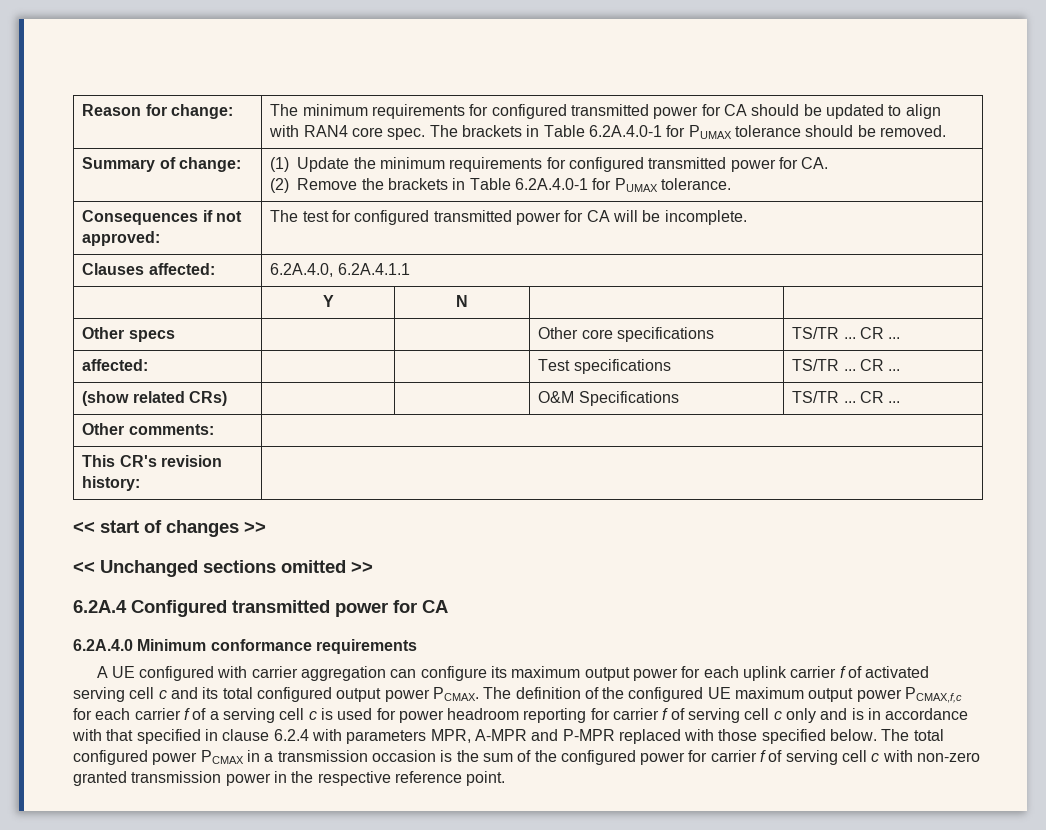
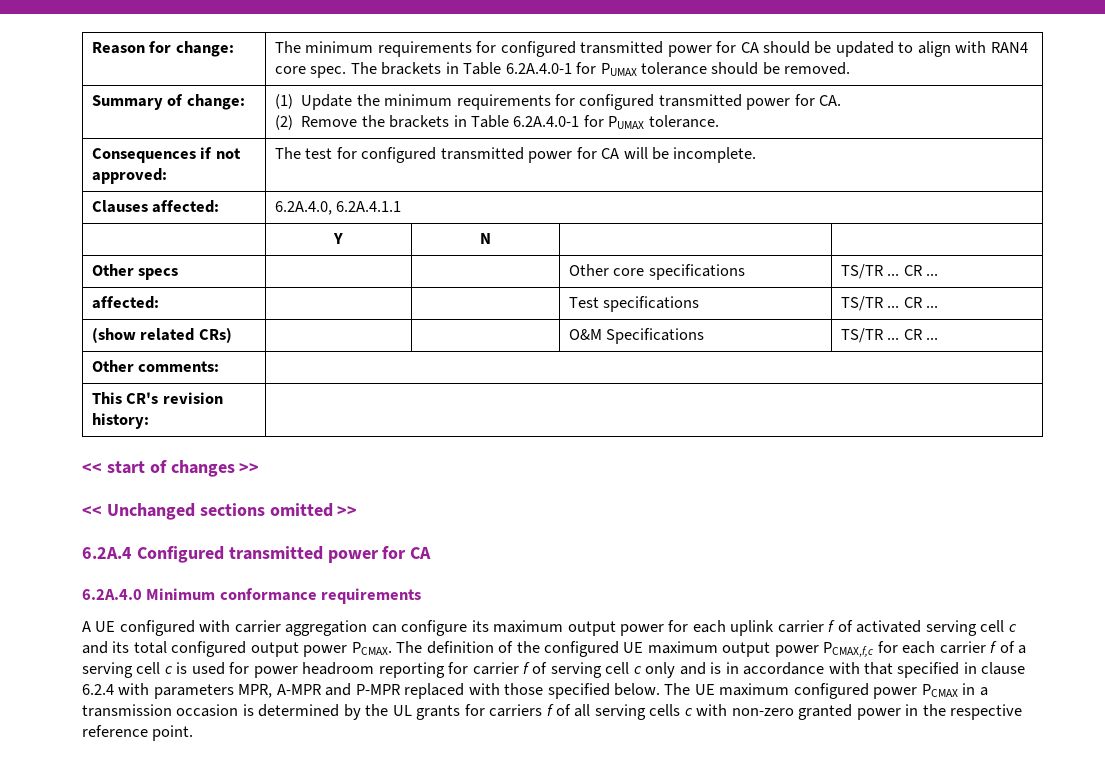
[913,729,944,741] total -> [694,683,790,696] UE maximum
[456,750,868,765] the sum of the configured power for carrier f of serving cell -> [258,704,681,720] determined by the UL grants for carriers f of all serving cells
[131,771,222,783] transmission -> (853, 712) none

